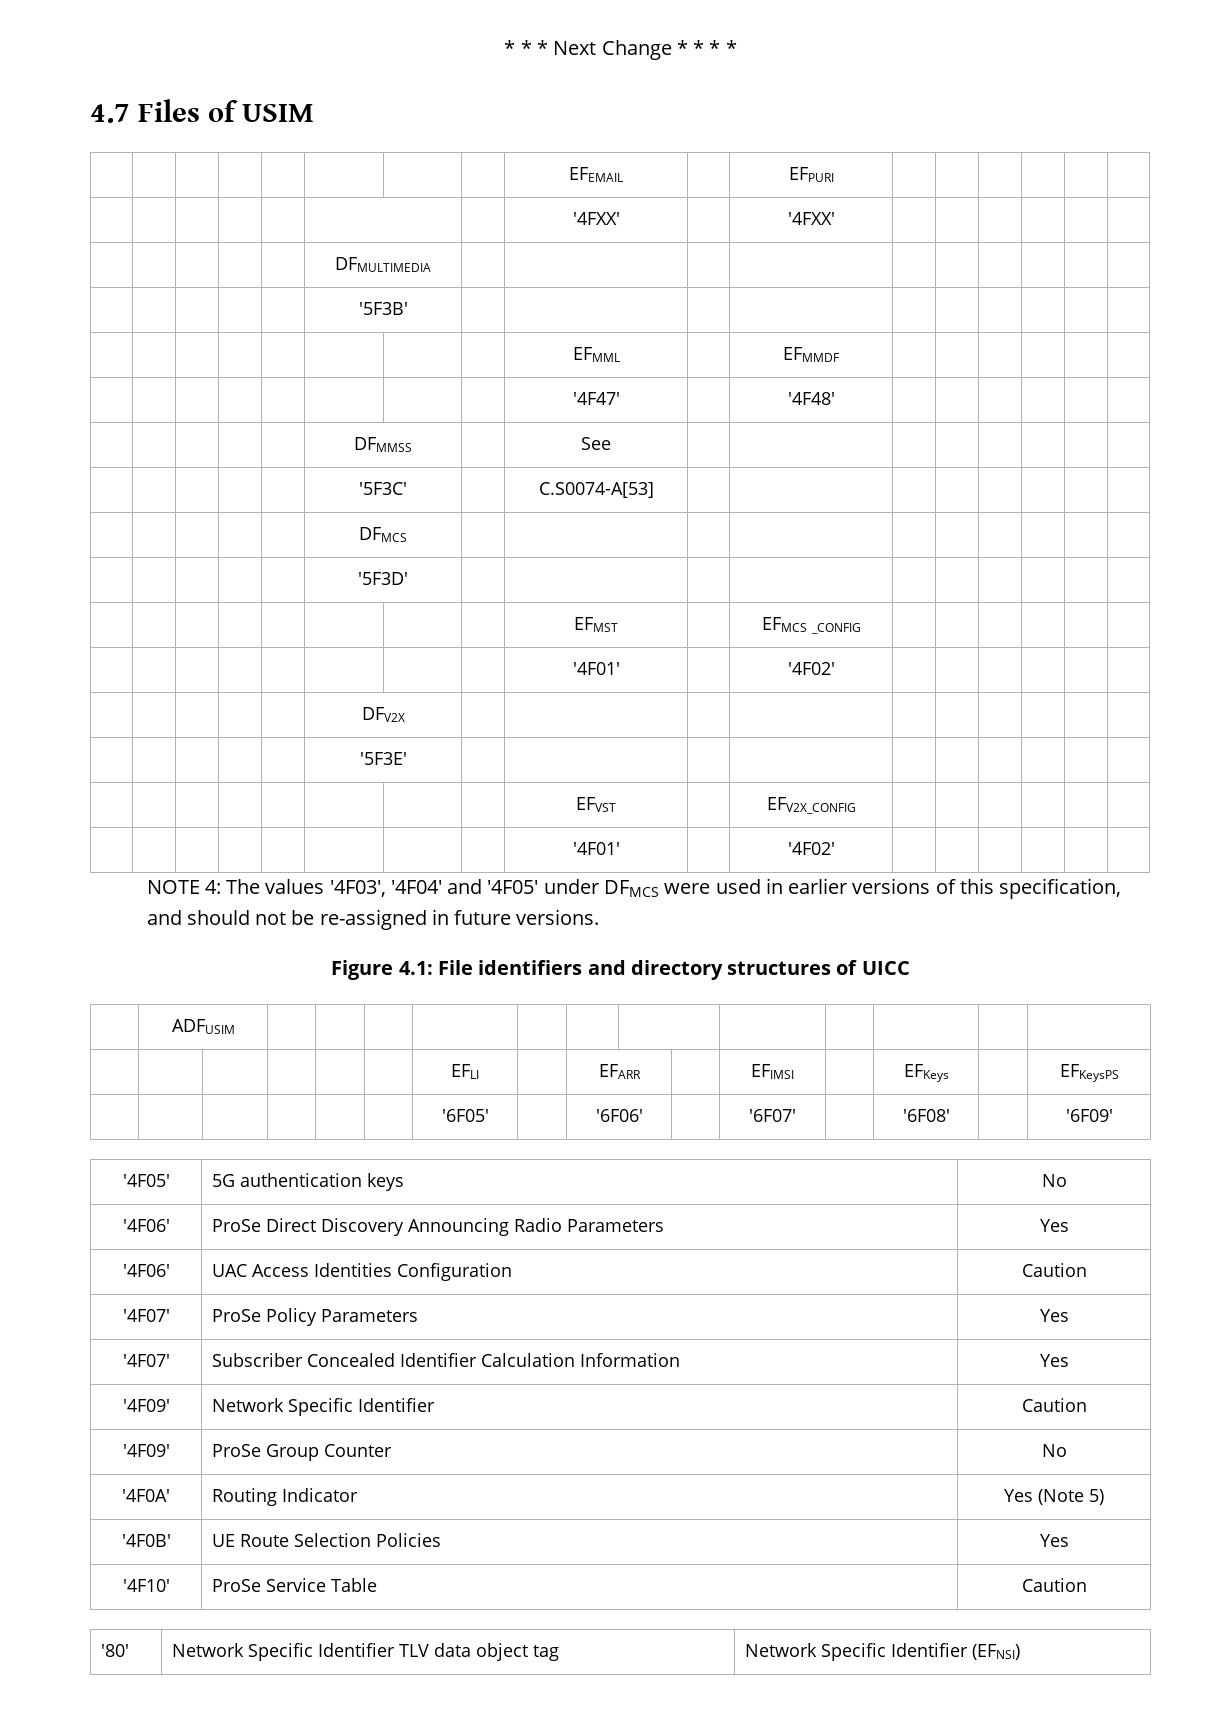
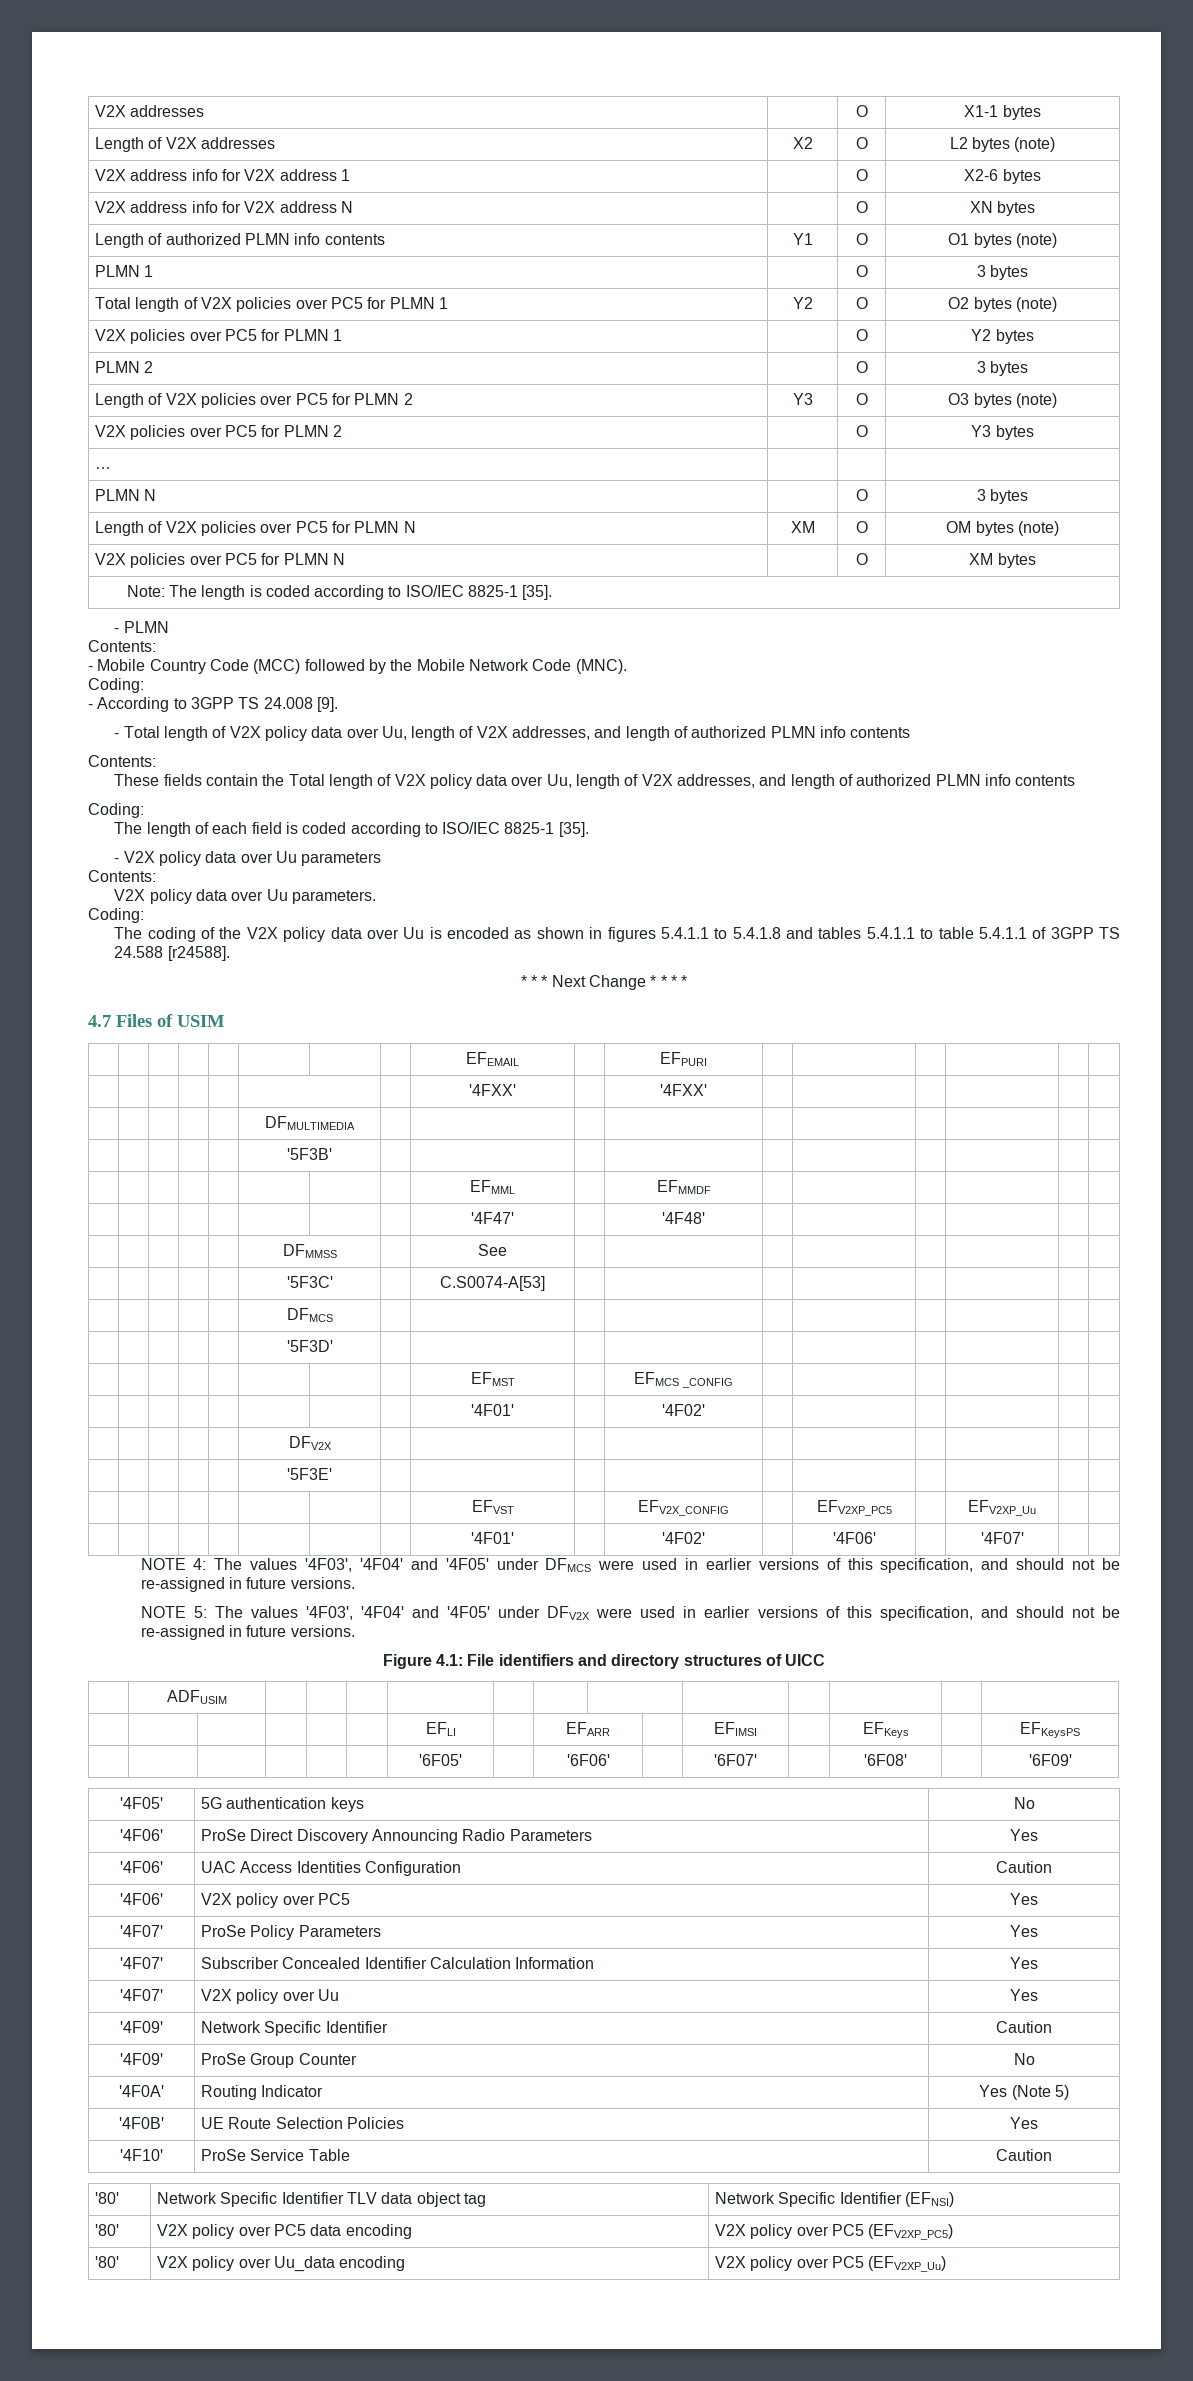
(504, 47) none -> [95,105,205,117] [855,105,868,117] [964,105,1041,120] [95,137,275,152] [792,137,813,149] [855,137,868,149] [949,137,1056,152] [95,169,350,181] [855,169,868,181] [964,169,1041,184] [95,201,353,213] [855,201,868,213] [969,201,1036,216] [95,233,385,248] [792,233,813,245] [855,233,868,245] [948,233,1057,248] [95,265,154,277] [855,265,868,277] [976,265,1029,280] [95,297,448,312] [792,297,813,309] [855,297,868,309] [948,297,1057,312] [95,329,342,344] [855,329,868,341] [971,329,1034,344] [95,361,154,373] [855,361,868,373] [976,361,1029,376] [95,393,413,408] [792,393,813,405] [855,393,868,405] [948,393,1057,408] [95,425,342,440] [855,425,868,437] [971,425,1034,440] [95,467,112,469] [95,489,157,501] [855,489,868,501] [976,489,1029,504] [95,521,416,536] [790,521,815,533] [855,521,868,533] [946,521,1059,536] [95,553,345,568] [855,553,868,565] [969,553,1036,568] [126,585,553,600] [114,621,169,633] [88,640,156,652] [88,659,627,674] [88,678,144,693] [88,697,338,712] [114,726,911,741] [88,755,156,767] [114,774,1076,789] [88,803,144,818] [114,822,589,837] [114,851,382,866] [88,870,156,882] [114,889,376,904] [88,908,144,923] [114,927,1120,942] [114,946,230,961] V2X addresses | | O | X1-1 bytes // Length of V2X addresses | X2 | O | L2 bytes (note) // V2X address info for V2X address 1 | | O | X2-6 bytes // V2X address info for V2X address N | | O | XN bytes // Length of authorized PLMN info contents | Y1 | O | O1 bytes (note) // PLMN 1 | | O | 3 bytes // Total length of V2X policies over PC5 for PLMN 1 | Y2 | O | O2 bytes (note) // V2X policies over PC5 for PLMN 1 | | O | Y2 bytes // PLMN 2 | | O | 3 bytes // Length of V2X policies over PC5 for PLMN 2 | Y3 | O | O3 bytes (note) // V2X policies over PC5 for PLMN 2 | | O | Y3 bytes // … | | | // PLMN N | | O | 3 bytes // Length of V2X policies over PC5 for PLMN N | XM | O | OM bytes (note) // V2X policies over PC5 for PLMN N | | O | XM bytes // Note: The length is coded according to ISO/IEC 8825-1 [35]. // - PLMN // Contents: // - Mobile Country Code (MCC) followed by the Mobile Network Code (MNC). // Coding: // - According to 3GPP TS 24.008 [9]. // - Total length of V2X policy data over Uu, length of V2X addresses, and length of authorized PLMN info contents // Contents: // These fields contain the Total length of V2X policy data over Uu, length of V2X addresses, and length of authorized PLMN info contents // Coding: // The length of each field is coded according to ISO/IEC 8825-1 [35]. // - V2X policy data over Uu parameters // Contents: // V2X policy data over Uu parameters. // Coding: // The coding of the V2X policy data over Uu is encoded as shown in figures 5.4.1.1 to 5.4.1.8 and tables 5.4.1.1 to table 5.4.1.1 of 3GPP TS 24.588 [r24588]. //
[572,842,620,855] [787,842,835,855] | | | | // | | | | | | | | '4F01' | | '4F02' | | | | -> [816,1500,892,1516] [968,1500,1036,1516] [471,1532,514,1544] [662,1532,705,1544] [832,1532,876,1544] [980,1532,1024,1544] EFV2XP_PC5 | | EFV2XP_Uu | | // | | | | | | | | '4F01' | | '4F02' | | '4F06' | | '4F07'
(600, 917) none -> [140,1606,1121,1621] [140,1625,355,1640] // NOTE 5: The values '4F03', '4F04' and '4F05' under DFV2X were used in earlier versions of this specification, and should not be re-assigned in future versions.
(1087, 1270) none -> [120,1893,163,1905] [201,1893,350,1908] [1010,1893,1038,1905] // '4F06' | V2X policy over PC5 | Yes
(1069, 1360) none -> [120,1989,163,2001] [201,1989,339,2004] [1010,1989,1038,2001] // '4F07' | V2X policy over Uu | Yes
(1021, 1652) none -> [95,2224,120,2236] [157,2224,412,2239] [715,2224,954,2240] [95,2256,120,2268] [157,2256,406,2272] [715,2256,947,2272] // '80' | V2X policy over PC5 data encoding | V2X policy over PC5 (EFV2XP_PC5) // '80' | V2X policy over Uu_data encoding | V2X policy over PC5 (EFV2XP_Uu)

